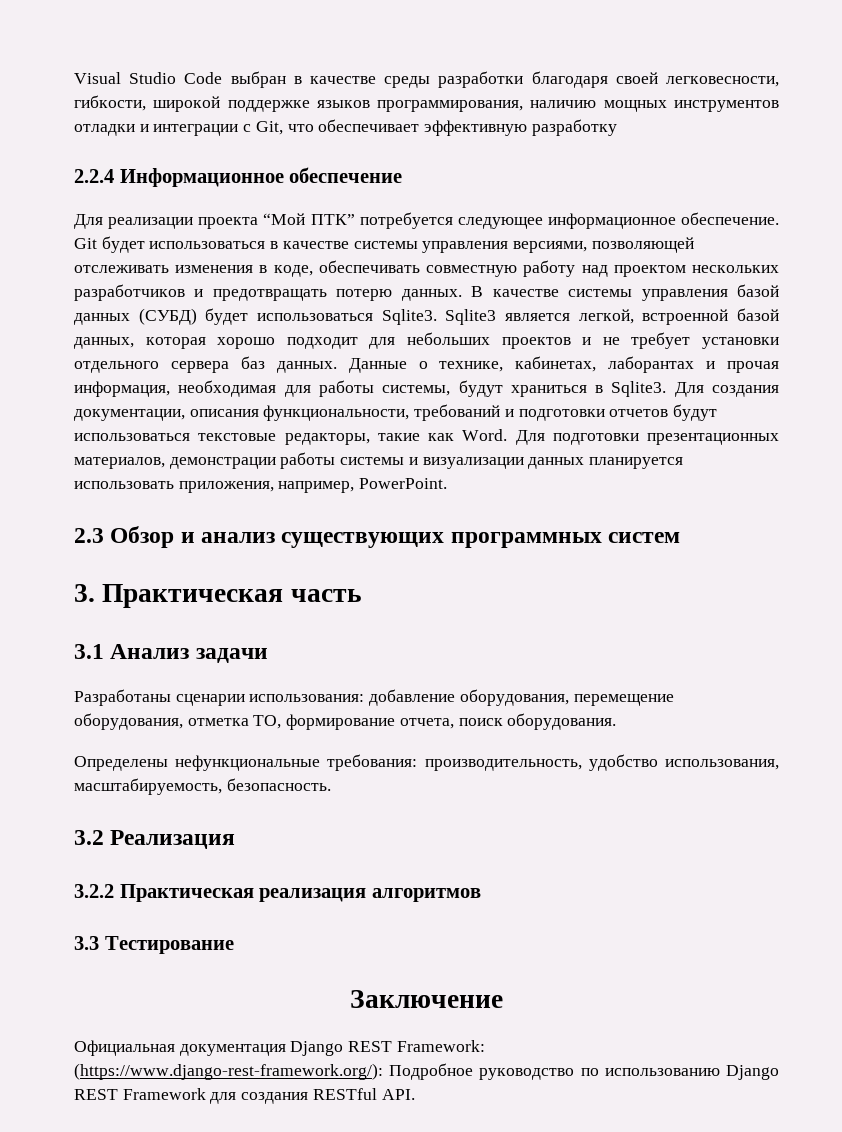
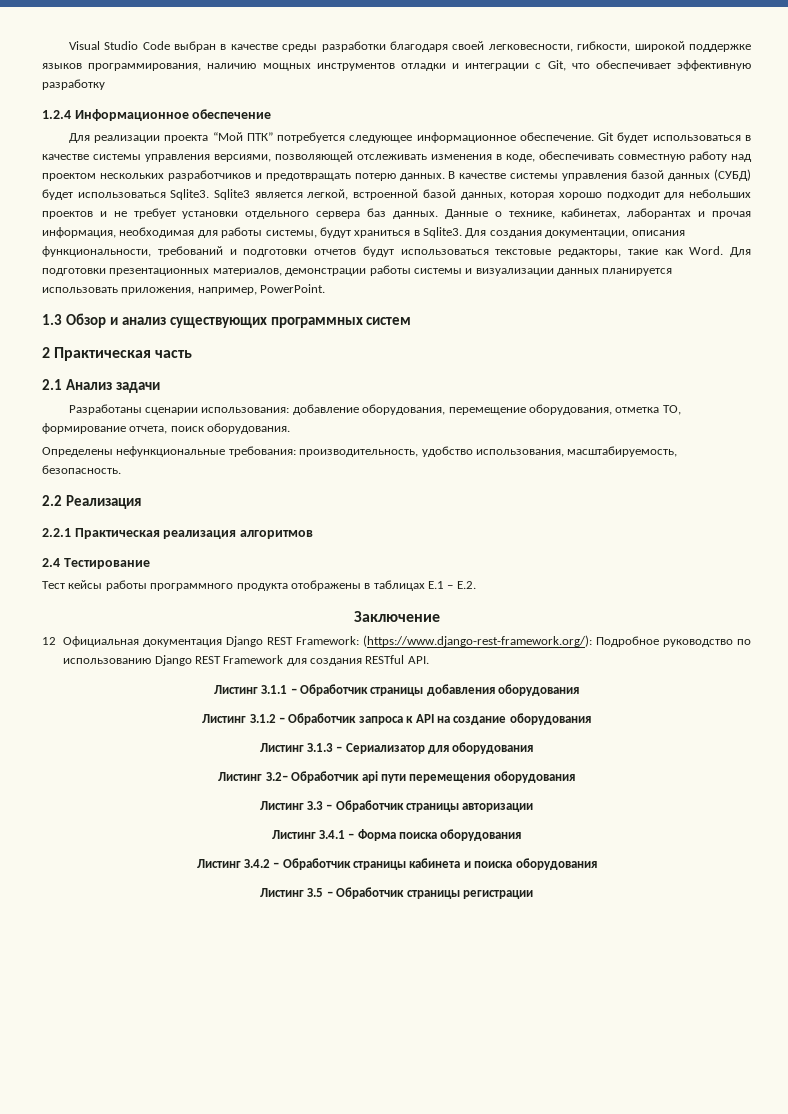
[74,169,114,183] 2.2.4 -> [42,110,71,119] 1.2.4
[74,528,104,543] 2.3 -> [42,314,62,325] 1.3
[74,584,95,602] 3. -> [42,347,50,358] 2
[74,644,104,659] 3.1 -> [42,379,62,390] 2.1
[74,830,104,845] 3.2 -> [42,495,62,506] 2.2
[74,884,114,898] 3.2.2 -> [42,528,71,537] 2.2.1
[74,936,99,950] 3.3 -> [42,558,60,567] 2.4
(234, 945) none -> [42,580,476,591] // Тест кейсы работы программного продукта отображены в таблицах Е.1 – Е.2.
(503, 999) none -> [42,637,56,645] 12
(415, 1094) none -> [213,684,580,696] [202,713,591,725] [259,742,534,754] [218,771,575,783] [259,800,534,812] [271,829,522,841] [196,858,597,870] [260,887,533,899] // Листинг З.1.1 – Обработчик страницы добавления оборудования // Листинг З.1.2 – Обработчик запроса к API на создание оборудования // Листинг З.1.3 – Сериализатор для оборудования // Листинг З.2– Обработчик api пути перемещения оборудования // Листинг З.3 – Обработчик страницы авторизации // Листинг З.4.1 – Форма поиска оборудования // Листинг З.4.2 – Обработчик страницы кабинета и поиска оборудования // Листинг З.5 – Обработчик страницы регистрации

